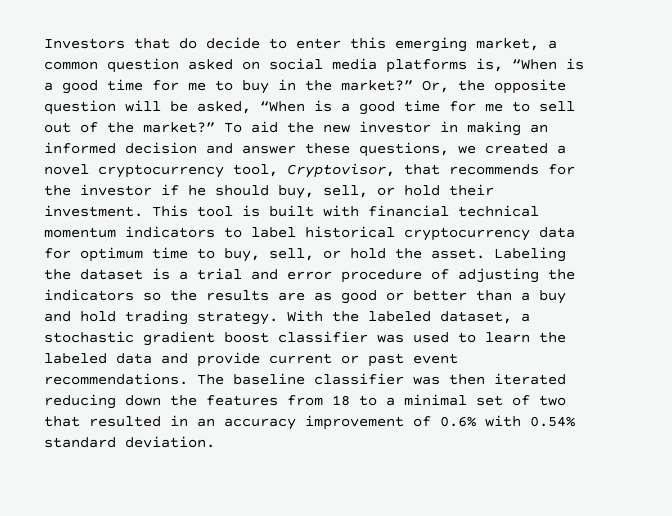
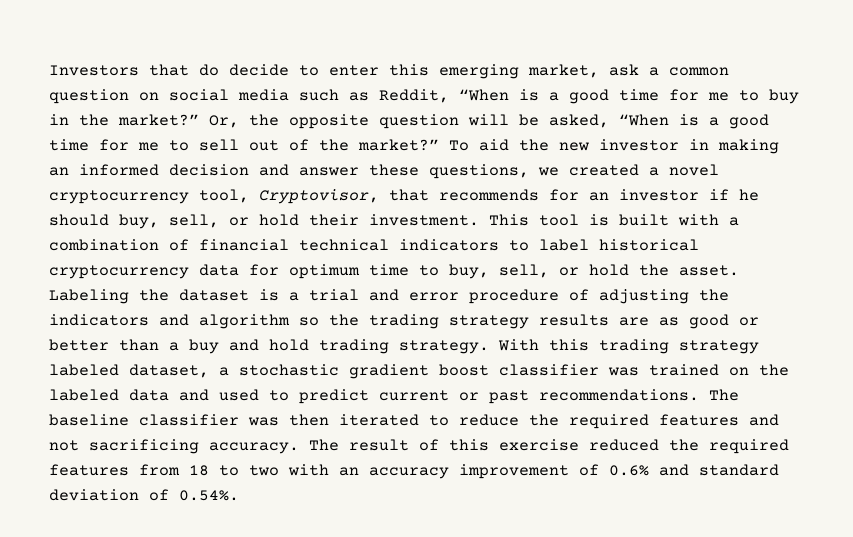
(539, 44) none -> [609,64,639,76] ask
[188,59,233,70] asked -> (129, 96) none
[386,58,503,73] platforms is, -> [299,89,449,103] such as Reddit,
[44,185,71,196] the -> [589,192,609,201] an
(359, 211) none -> [729,217,739,226] [49,239,189,251] a combination of
[44,227,116,238] momentum -> (389, 245) none
[143,290,197,301] so the -> [159,314,529,329] and algorithm so the trading strategy
[332,311,359,322] the -> [549,339,759,354] this trading strategy
[413,332,530,343] used to learn -> [649,364,749,376] trained on
[197,352,260,367] provide -> [219,389,369,404] used to predict
[413,353,458,364] event -> (529, 397) none
[44,394,566,409] [44,415,188,427] reducing down the features from 18 to a minimal set of two that resulted in -> [429,414,779,429] [49,439,789,454] [49,464,329,476] to reduce the required features and not sacrificing accuracy. The result of this exercise reduced the required features from 18 to two with
[485,415,575,427] [44,436,215,448] with 0.54% standard deviation. -> [659,464,779,476] [49,489,239,501] and standard deviation of 0.54%.

